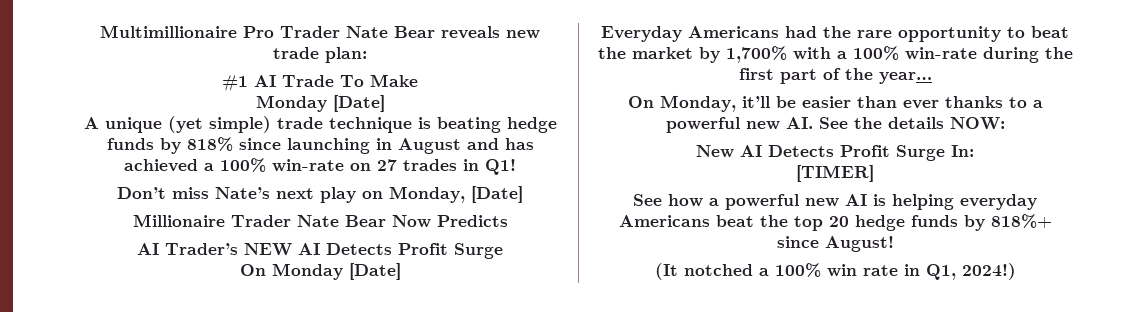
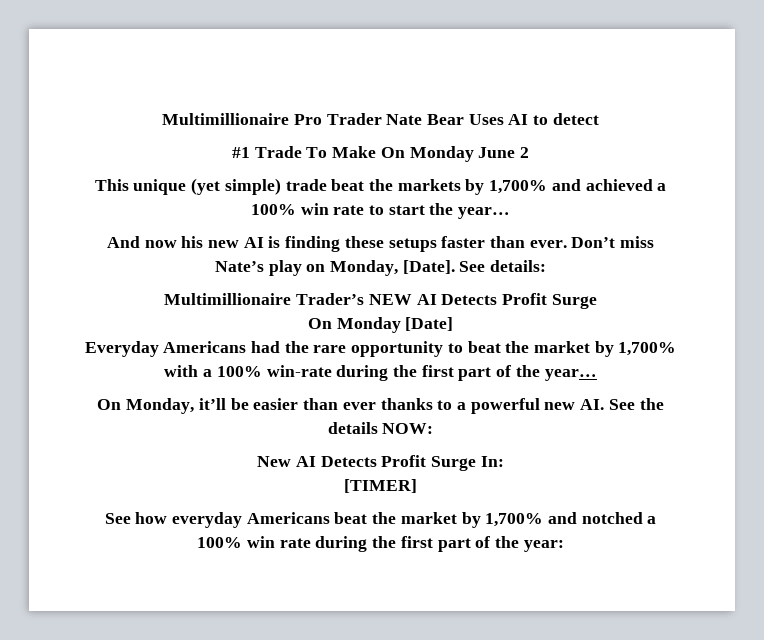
[441,26,540,39] [273,47,367,63] reveals new trade plan: -> [468,113,599,125] Uses AI to detect
[254,75,276,87] AI -> (250, 152) none
[255,95,385,112] [83,116,557,133] [106,137,534,154] [124,158,516,175] // Monday [Date] // A unique (yet simple) trade technique is beating hedge funds by 818% since launching in August and has achieved a 100% win-rate on 27 trades in Q1! // -> [380,146,530,162] [94,178,667,195] [250,203,511,219] [106,236,567,252] On Monday June 2 // This unique (yet simple) trade beat the markets by 1,700% and achieved a 100% win rate to start the year… // And now his new AI is finding these setups faster than ever.
[276,188,314,199] next -> (264, 266) none
[471,186,523,203] [132,214,508,228] [137,243,159,255] [Date] // Millionaire Trader Nate Bear Now Predicts // AI -> [402,260,547,274] [164,293,292,305] [Date]. See details: // Multimillionaire
[709,194,1037,210] [618,214,1052,231] [776,236,894,252] [654,263,678,280] a powerful new AI is helping everyday Americans beat the top 20 hedge funds by 818%+ since August! // (It -> [171,512,578,528] everyday Americans beat the market by 1,700% and
[903,263,1016,280] in Q1, 2024!) -> [315,536,564,552] during the first part of the year:

